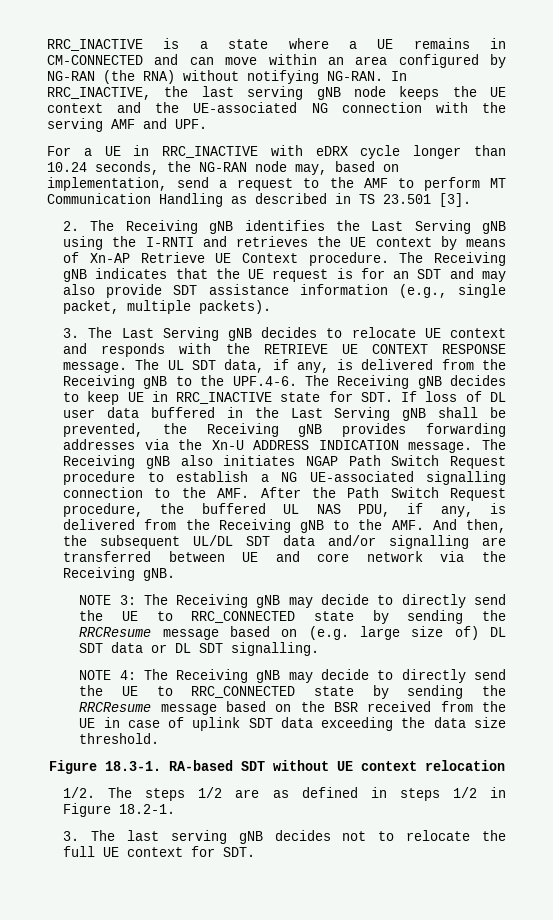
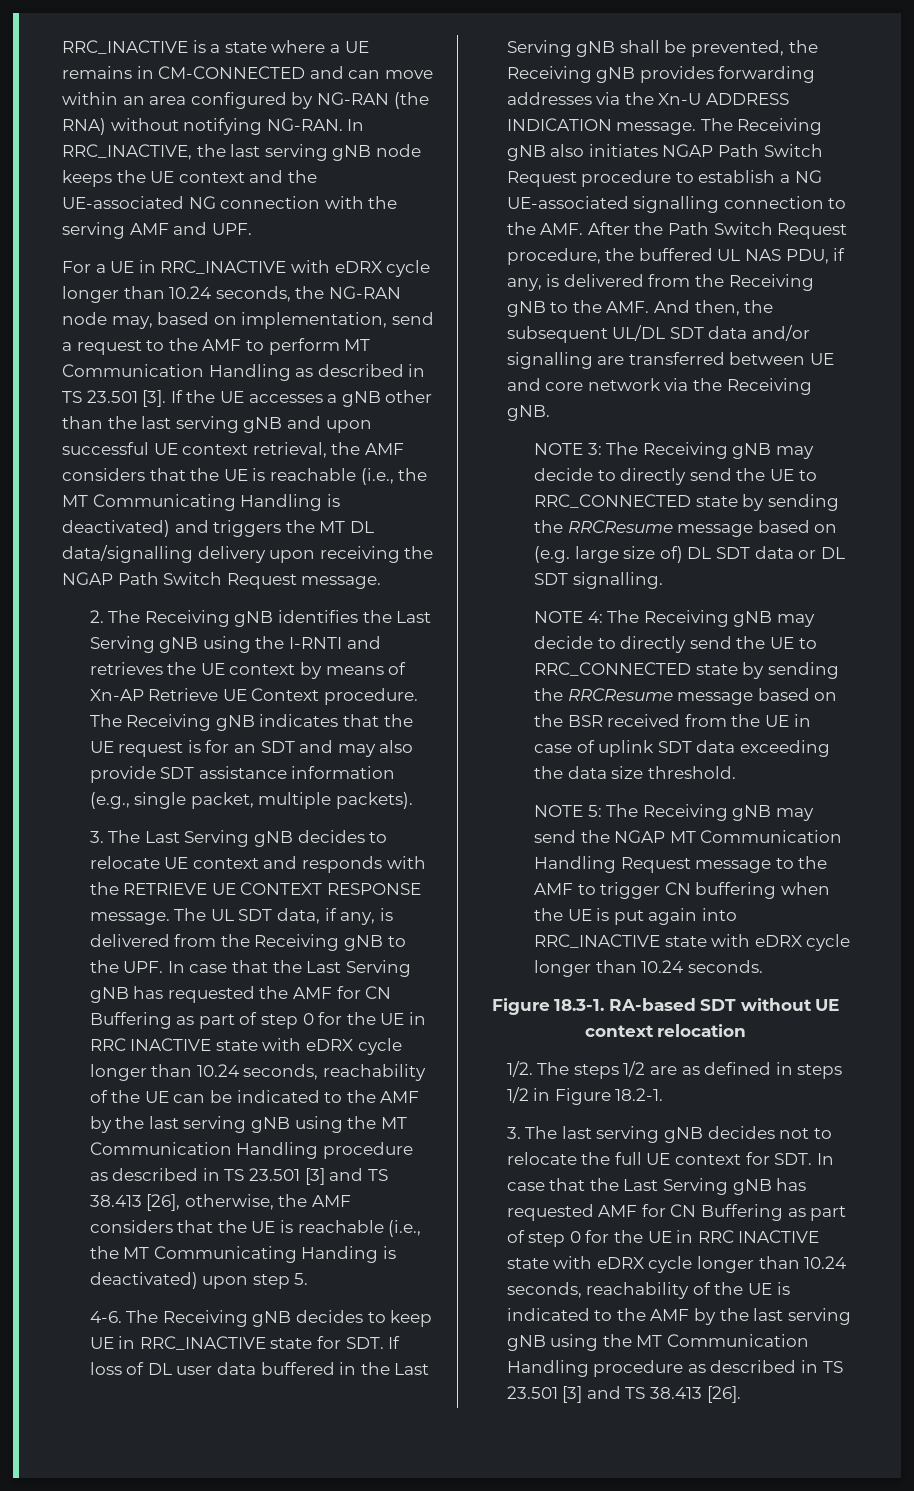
(471, 200) none -> [170,390,433,407] [62,416,372,433] [62,442,404,458] [62,468,428,485] [62,494,340,511] [62,520,374,537] [62,545,434,563] [62,572,382,589] If the UE accesses a gNB other than the last serving gNB and upon successful UE context retrieval, the AMF considers that the UE is reachable (i.e., the MT Communicating Handling is deactivated) and triggers the MT DL data/signalling delivery upon receiving the NGAP Path Switch Request message.
[232,376,297,386] UPF.4-6. -> [123,960,411,977] [89,986,392,1003] [89,1012,426,1029] [89,1038,402,1055] [89,1064,426,1081] [89,1090,420,1103] [89,1116,407,1133] [89,1142,413,1159] [89,1168,388,1185] [89,1194,351,1211] [89,1220,422,1237] [89,1246,396,1263] [89,1272,309,1289] [89,1311,122,1323] UPF. In case that the Last Serving gNB has requested the AMF for CN Buffering as part of step 0 for the UE in RRC INACTIVE state with eDRX cycle longer than 10.24 seconds, reachability of the UE can be indicated to the AMF by the last serving gNB using the MT Communication Handling procedure as described in TS 23.501 [3] and TS 38.413 [26], otherwise, the AMF considers that the UE is reachable (i.e., the MT Communicating Handing is deactivated) upon step 5. // 4-6.
(160, 738) none -> [534,804,815,821] [534,830,843,843] [534,856,828,873] [534,882,831,899] [534,908,738,925] [534,934,851,951] [534,960,763,977] // NOTE 5: The Receiving gNB may send the NGAP MT Communication Handling Request message to the AMF to trigger CN buffering when the UE is put again into RRC_INACTIVE state with eDRX cycle longer than 10.24 seconds.
(256, 852) none -> [816,1153,834,1165] [506,1178,807,1195] [506,1204,847,1221] [506,1230,820,1247] [506,1256,847,1273] [506,1282,790,1299] [506,1308,851,1325] [506,1334,809,1351] [506,1360,843,1377] [506,1386,741,1403] In case that the Last Serving gNB has requested AMF for CN Buffering as part of step 0 for the UE in RRC INACTIVE state with eDRX cycle longer than 10.24 seconds, reachability of the UE is indicated to the AMF by the last serving gNB using the MT Communication Handling procedure as described in TS 23.501 [3] and TS 38.413 [26].

